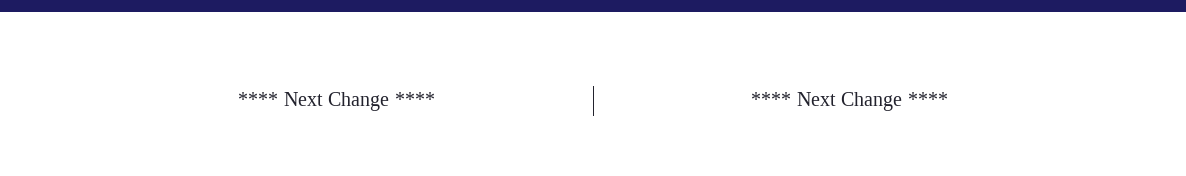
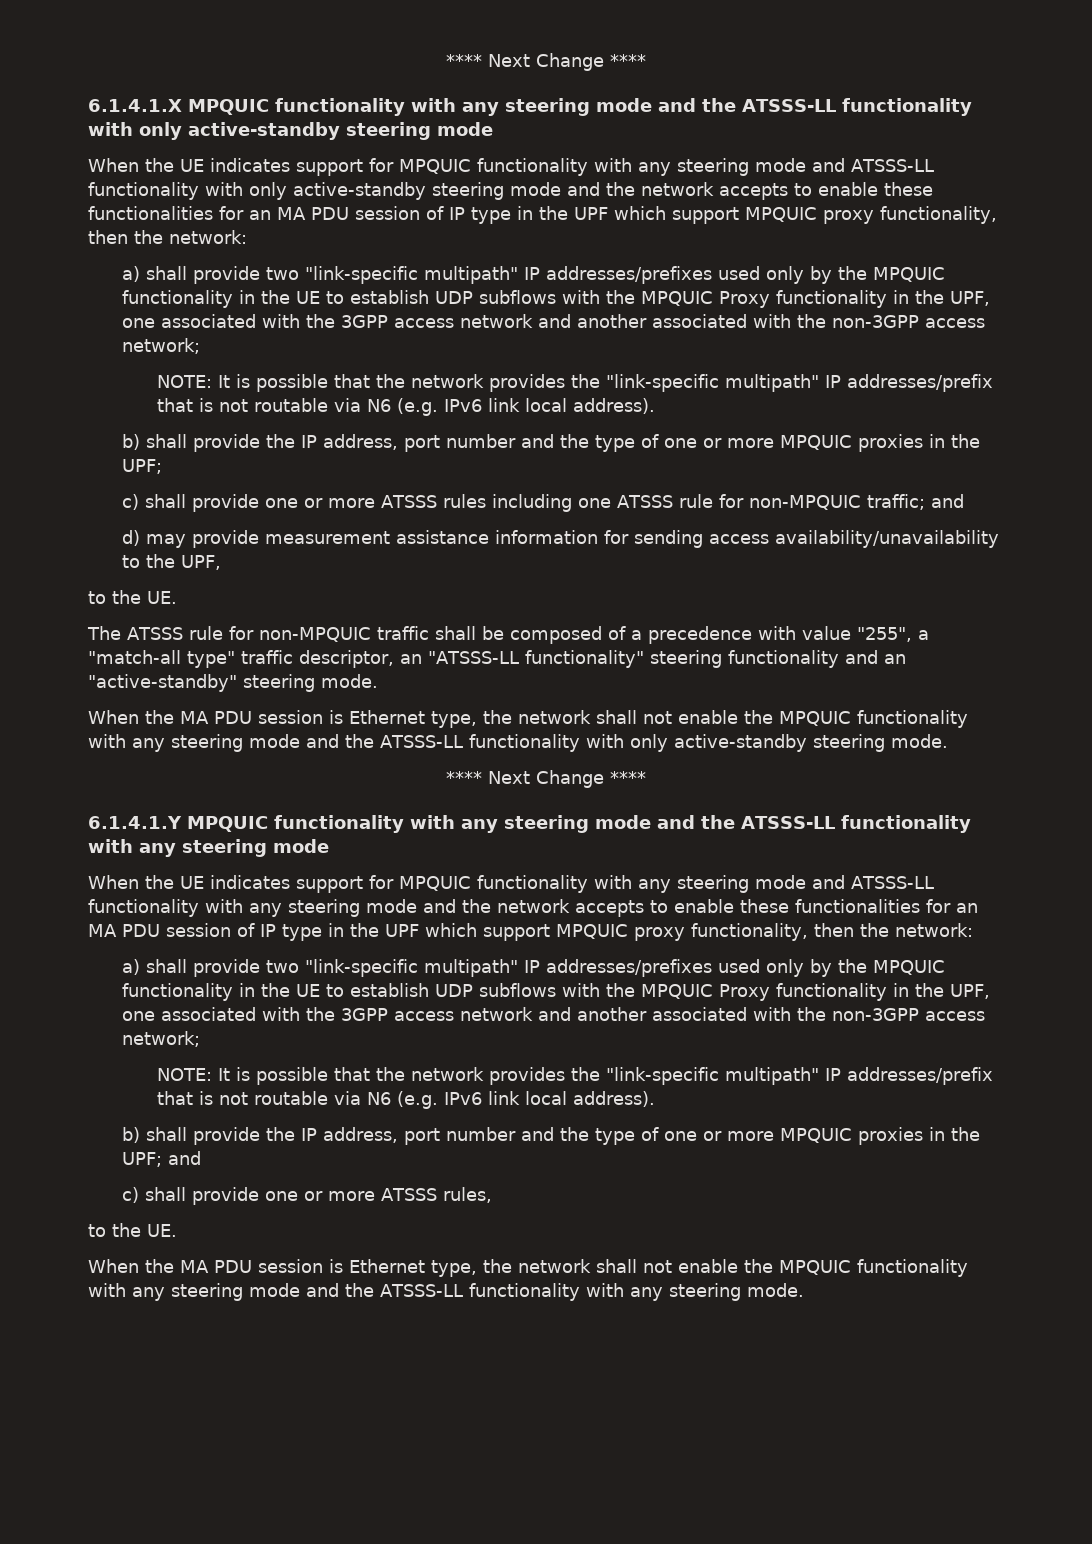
[238,92,435,111] [751,92,948,111] **** Next Change **** // **** Next Change **** -> [446,53,646,71] [88,98,972,116] [88,122,493,140] [88,158,934,176] [88,182,933,200] [88,206,997,224] [88,230,247,244] [122,266,946,284] [122,290,991,308] [122,314,986,328] [122,338,201,354] [156,374,993,392] [156,398,655,416] [122,434,981,452] [122,459,163,474] [122,494,965,512] [122,530,1000,548] [122,554,222,570] [88,590,177,604] [87,626,929,644] [88,650,906,668] [88,674,378,692] [88,710,968,728] [88,734,948,752] [446,770,646,788] [88,815,971,833] [88,839,329,857] [88,875,934,893] [88,899,978,917] [88,923,973,941] [122,959,946,977] [122,983,991,1001] [122,1007,986,1021] [122,1031,201,1047] [156,1067,993,1085] [156,1091,655,1109] [122,1127,981,1145] [122,1151,202,1167] [122,1187,493,1205] [88,1223,177,1237] [88,1259,968,1277] [88,1283,804,1301] **** Next Change **** // 6.1.4.1.X MPQUIC functionality with any steering mode and the ATSSS-LL functionality with only active-standby steering mode // When the UE indicates support for MPQUIC functionality with any steering mode and ATSSS-LL functionality with only active-standby steering mode and the network accepts to enable these functionalities for an MA PDU session of IP type in the UPF which support MPQUIC proxy functionality, then the network: // a) shall provide two "link-specific multipath" IP addresses/prefixes used only by the MPQUIC functionality in the UE to establish UDP subflows with the MPQUIC Proxy functionality in the UPF, one associated with the 3GPP access network and another associated with the non-3GPP access network; // NOTE: It is possible that the network provides the "link-specific multipath" IP addresses/prefix that is not routable via N6 (e.g. IPv6 link local address). // b) shall provide the IP address, port number and the type of one or more MPQUIC proxies in the UPF; // c) shall provide one or more ATSSS rules including one ATSSS rule for non-MPQUIC traffic; and // d) may provide measurement assistance information for sending access availability/unavailability to the UPF, // to the UE. // The ATSSS rule for non-MPQUIC traffic shall be composed of a precedence with value "255", a "match-all type" traffic descriptor, an "ATSSS-LL functionality" steering functionality and an "active-standby" steering mode. // When the MA PDU session is Ethernet type, the network shall not enable the MPQUIC functionality with any steering mode and the ATSSS-LL functionality with only active-standby steering mode. // **** Next Change **** // 6.1.4.1.Y MPQUIC functionality with any steering mode and the ATSSS-LL functionality with any steering mode // When the UE indicates support for MPQUIC functionality with any steering mode and ATSSS-LL functionality with any steering mode and the network accepts to enable these functionalities for an MA PDU session of IP type in the UPF which support MPQUIC proxy functionality, then the network: // a) shall provide two "link-specific multipath" IP addresses/prefixes used only by the MPQUIC functionality in the UE to establish UDP subflows with the MPQUIC Proxy functionality in the UPF, one associated with the 3GPP access network and another associated with the non-3GPP access network; // NOTE: It is possible that the network provides the "link-specific multipath" IP addresses/prefix that is not routable via N6 (e.g. IPv6 link local address). // b) shall provide the IP address, port number and the type of one or more MPQUIC proxies in the UPF; and // c) shall provide one or more ATSSS rules, // to the UE. // When the MA PDU session is Ethernet type, the network shall not enable the MPQUIC functionality with any steering mode and the ATSSS-LL functionality with any steering mode.

